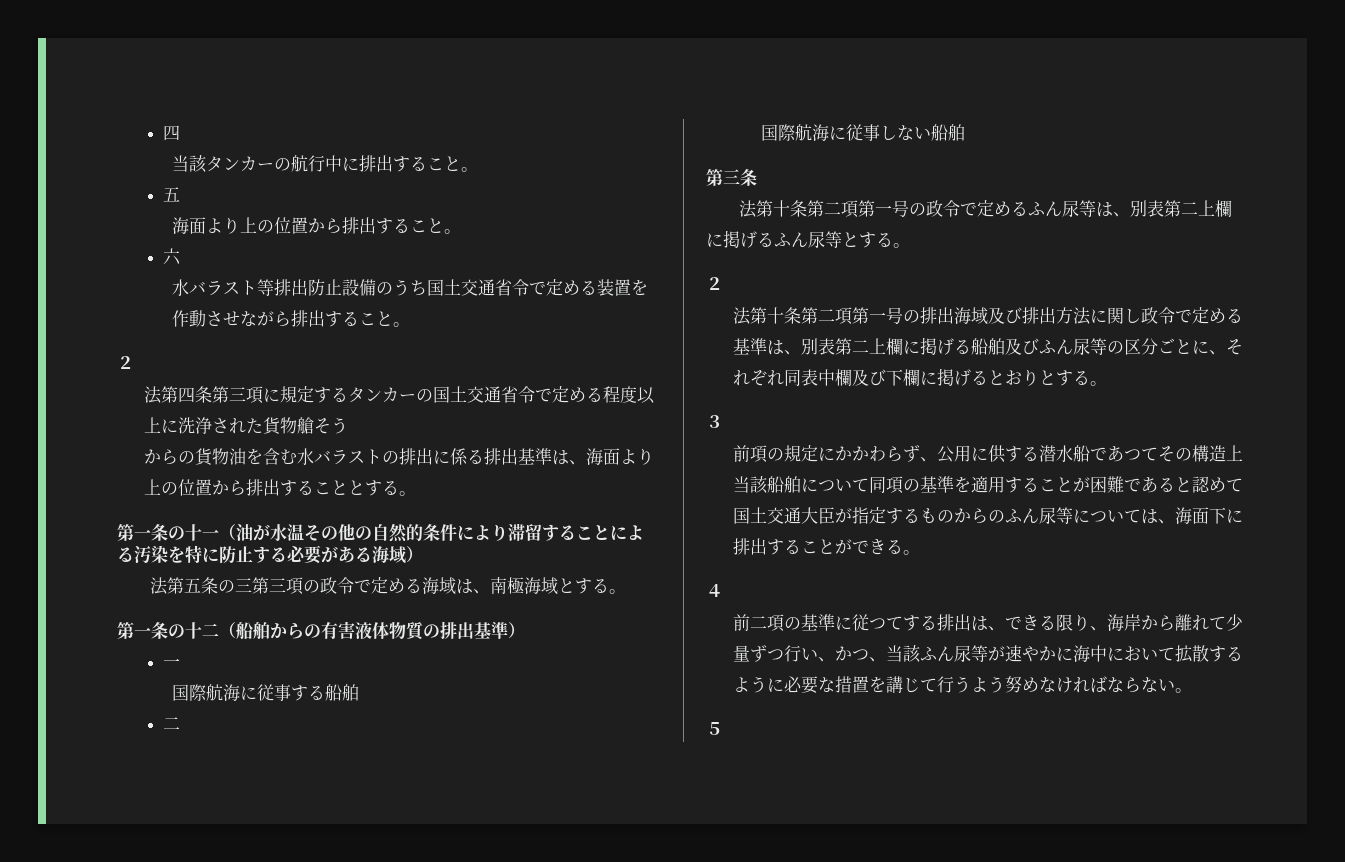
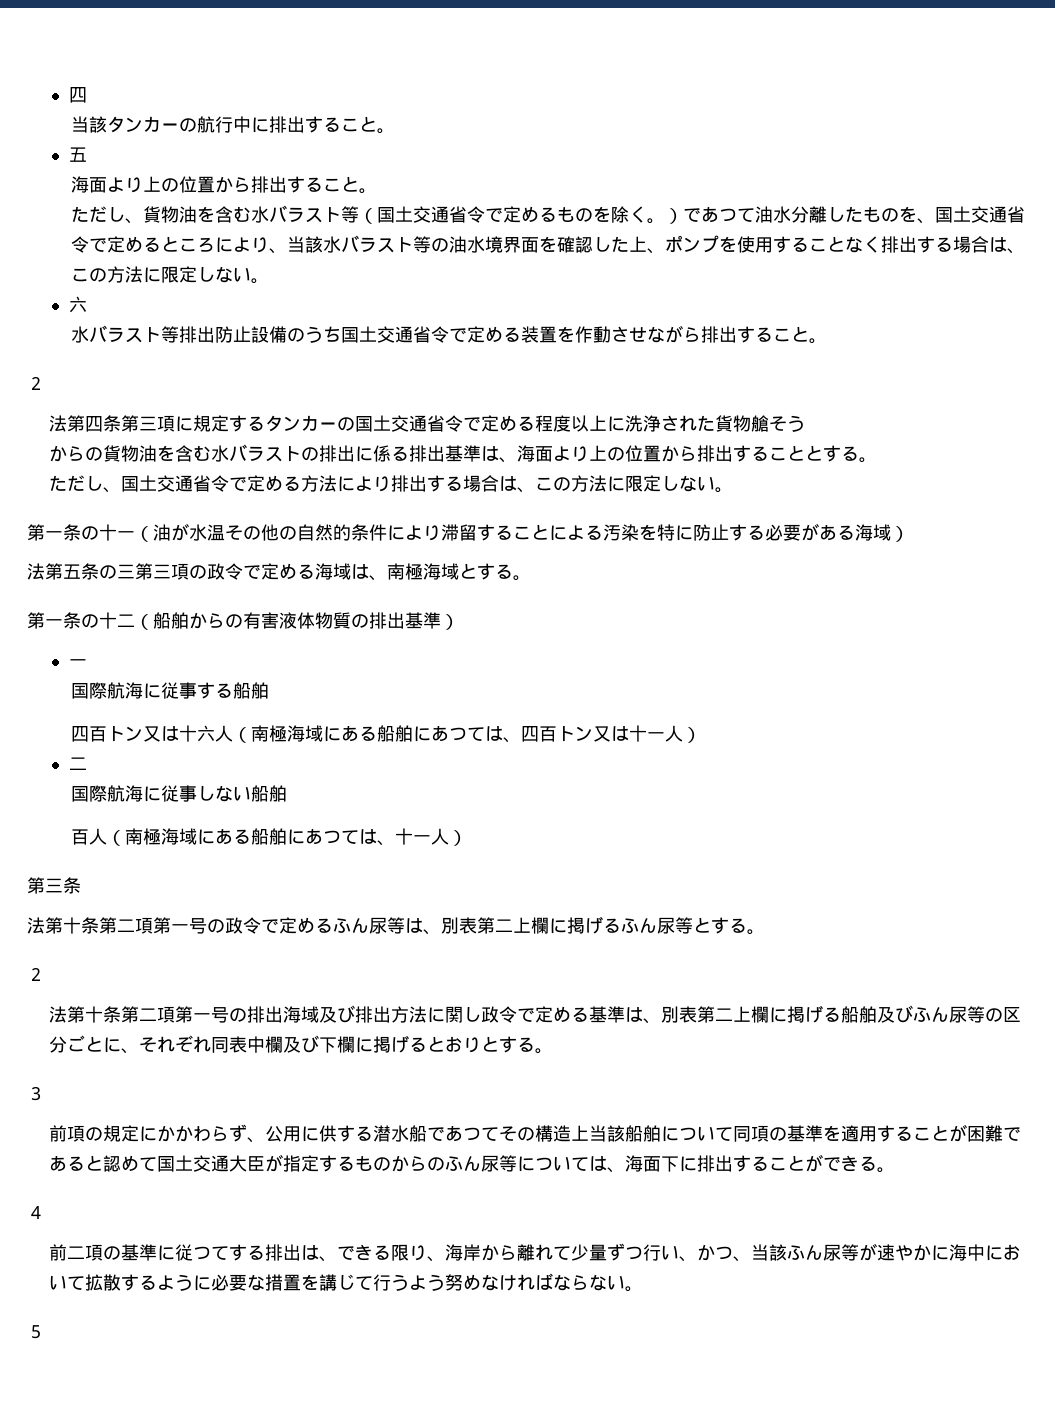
(461, 231) none -> [70,205,1025,224] [70,235,1025,254] [70,266,269,284] // ただし、貨物油を含む水バラスト等（国土交通省令で定めるものを除く。）であつて油水分離したものを、国土交通省令で定めるところにより、当該水バラスト等の油水境界面を確認した上、ポンプを使用することなく排出する場合は、この方法に限定しない。
(417, 493) none -> [48,475,733,493] // ただし、国土交通省令で定める方法により排出する場合は、この方法に限定しない。
(359, 692) none -> [70,725,701,743] // 四百トン又は十六人（南極海域にある船舶にあつては、四百トン又は十一人）
(965, 132) none -> [70,828,467,846] // 百人（南極海域にある船舶にあつては、十一人）

